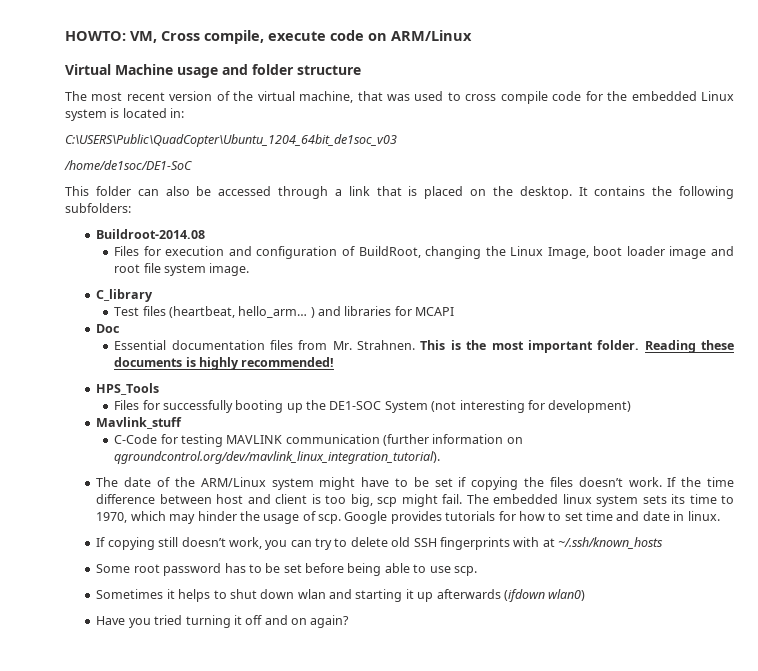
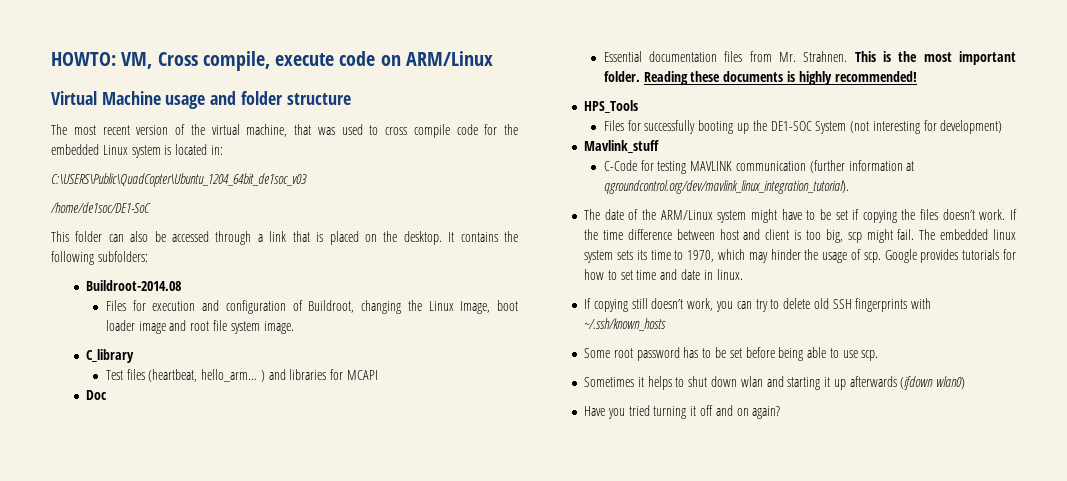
[358,246,421,258] BuildRoot, -> [308,300,355,313] Buildroot,
[506,437,523,444] on -> [906,161,915,171] at
[542,538,555,547] at -> (932, 303) none

